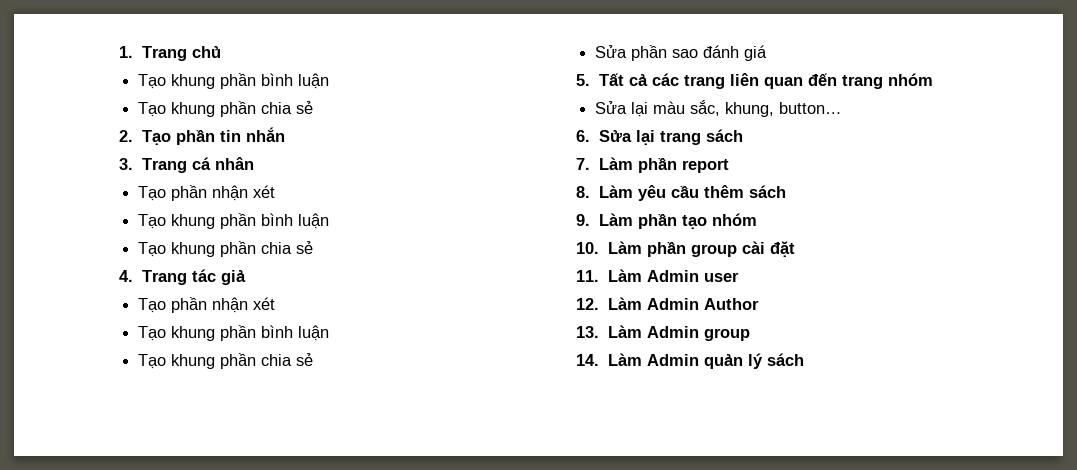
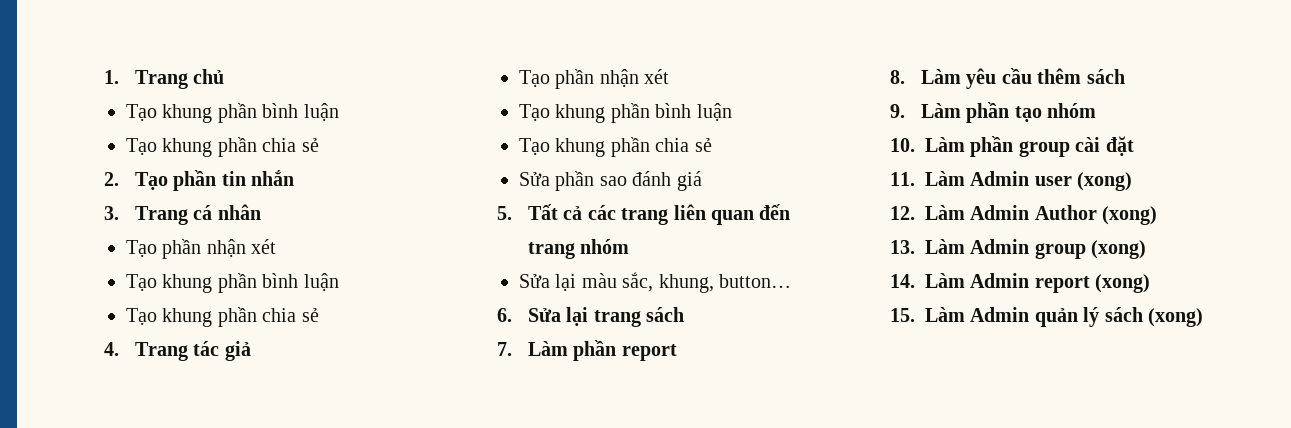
(739, 277) none -> [1077,172,1133,191] (xong)
(759, 304) none -> [1102,206,1158,225] (xong)
[576,354,600,366] // 14. -> [1091,240,1147,259] [890,273,1151,293] [890,308,916,322] (xong) // 14. Làm Admin report (xong) // 15.
(804, 359) none -> [1148,308,1204,327] (xong)

